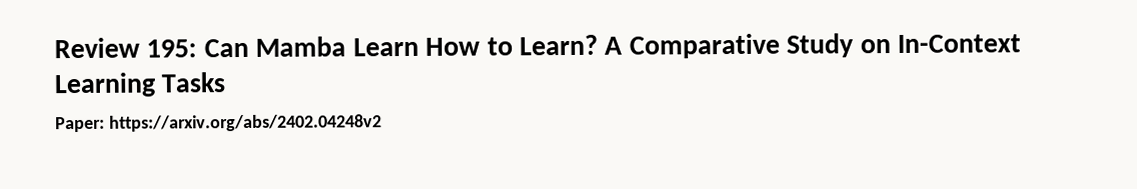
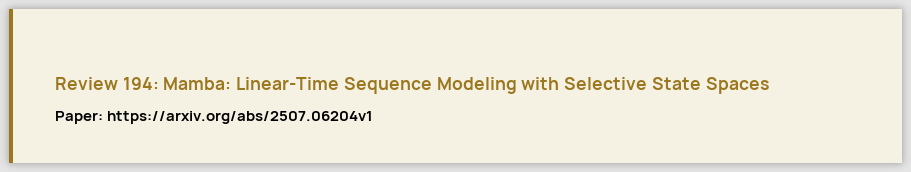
[146,33,1022,59] [54,72,226,98] 195: Can Mamba Learn How to Learn? A Comparative Study on In-Context Learning Tasks -> [122,77,769,94] 194: Mamba: Linear-Time Sequence Modeling with Selective State Spaces
[108,114,382,132] https://arxiv.org/abs/2402.04248v2 -> [107,111,374,124] https://arxiv.org/abs/2507.06204v1

